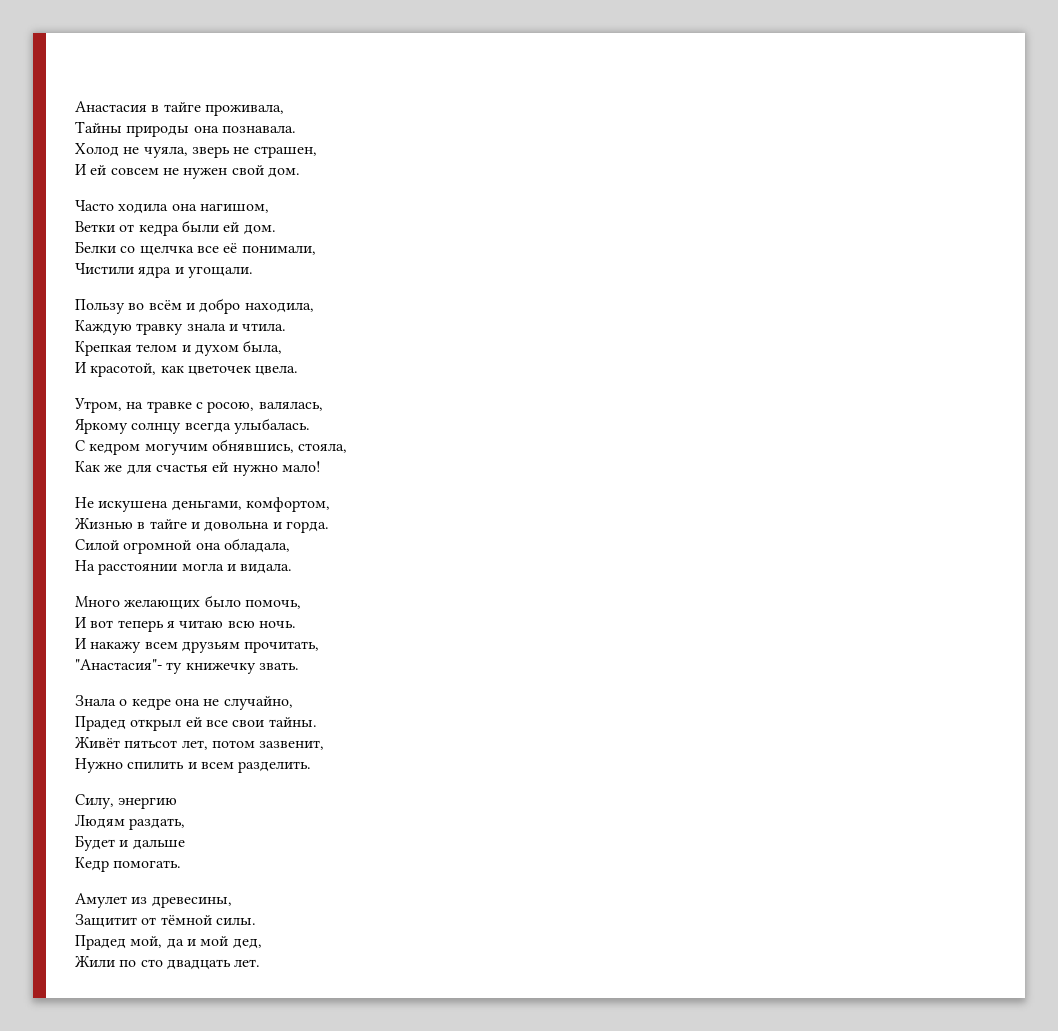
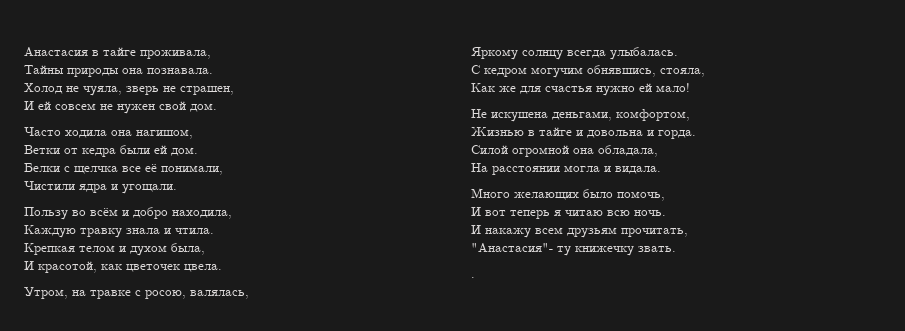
[120,246,136,253] со -> [64,166,70,172] с
[212,462,278,476] ей нужно -> [596,83,652,96] нужно ей
[75,695,293,710] [75,716,317,731] [75,737,325,750] [75,758,312,773] [75,794,178,809] [75,814,186,830] [75,835,185,851] [75,857,182,872] [75,893,232,908] [75,914,256,928] [75,935,262,950] [75,956,261,970] Знала о кедре она не случайно, // Прадед открыл ей все свои тайны. // Живёт пятьсот лет, потом зазвенит, // Нужно спилить и всем разделить. // Силу, энергию // Людям раздать, // Будет и дальше // Кедр помогать. // Амулет из древесины, // Защитит от тёмной силы. // Прадед мой, да и мой дед, // Жили по сто двадцать лет. -> [471,277,475,278] .

